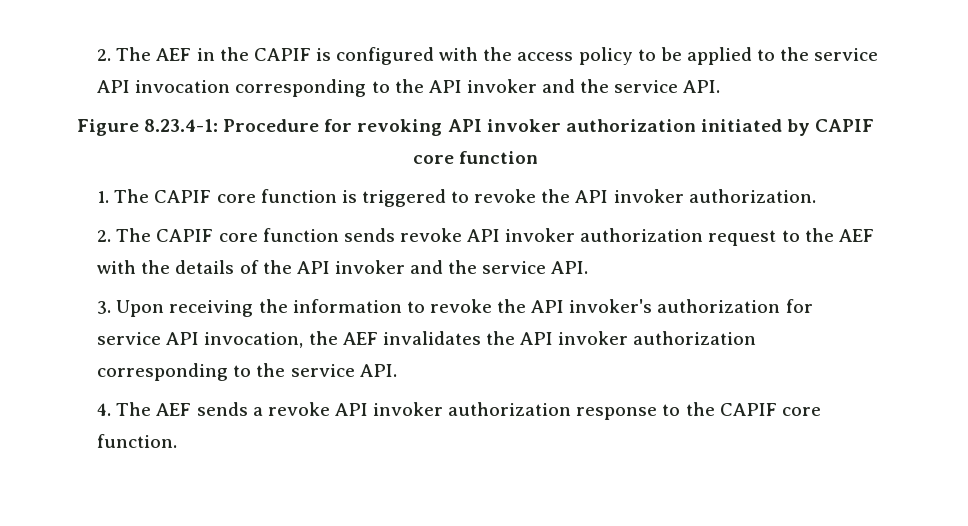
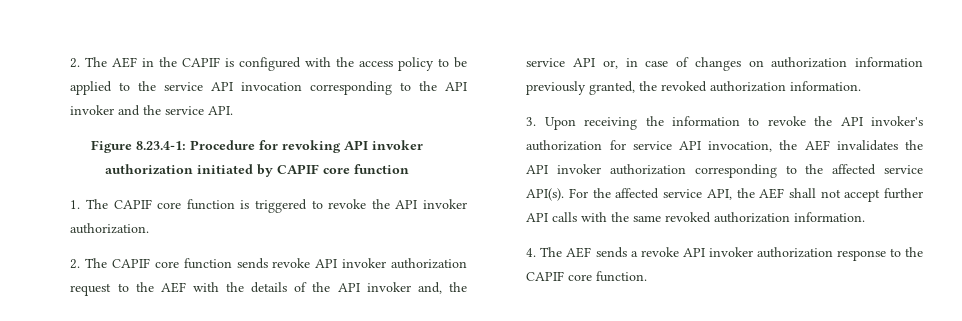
[410,260,589,274] and the service API. -> [417,282,467,294] [526,57,923,71] [526,81,862,95] and, the service API or, in case of changes on authorization information previously granted, the revoked authorization information.
[290,364,397,377] service API. -> [832,164,924,175] [526,188,923,202] [526,212,866,223] affected service API(s). For the affected service API, the AEF shall not accept further API calls with the same revoked authorization information.

